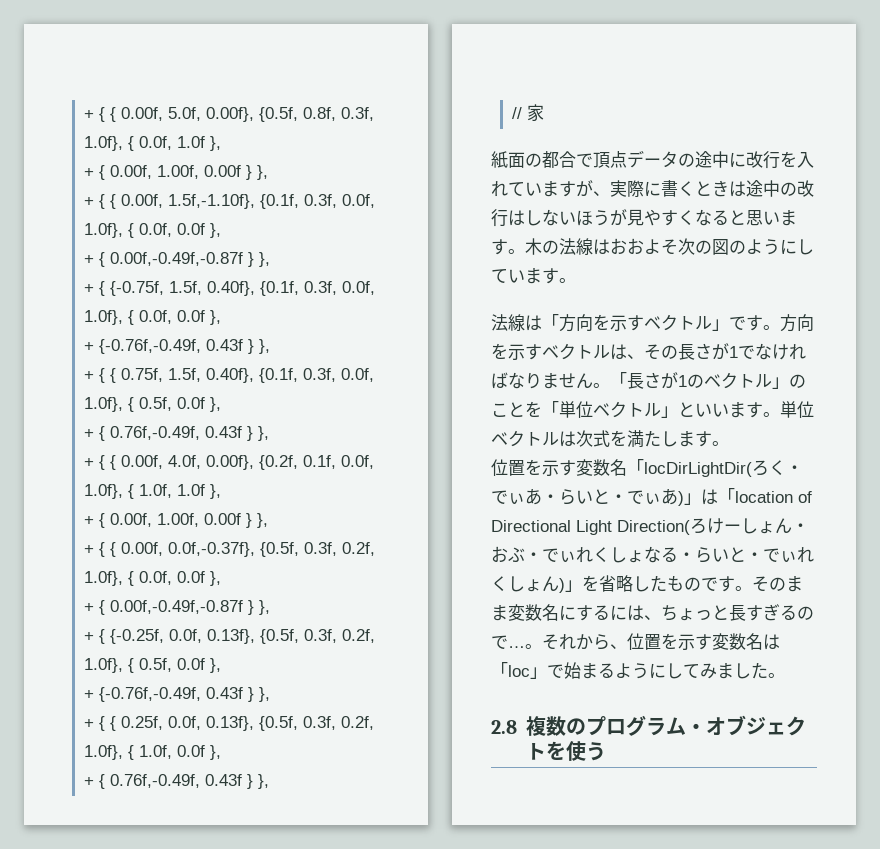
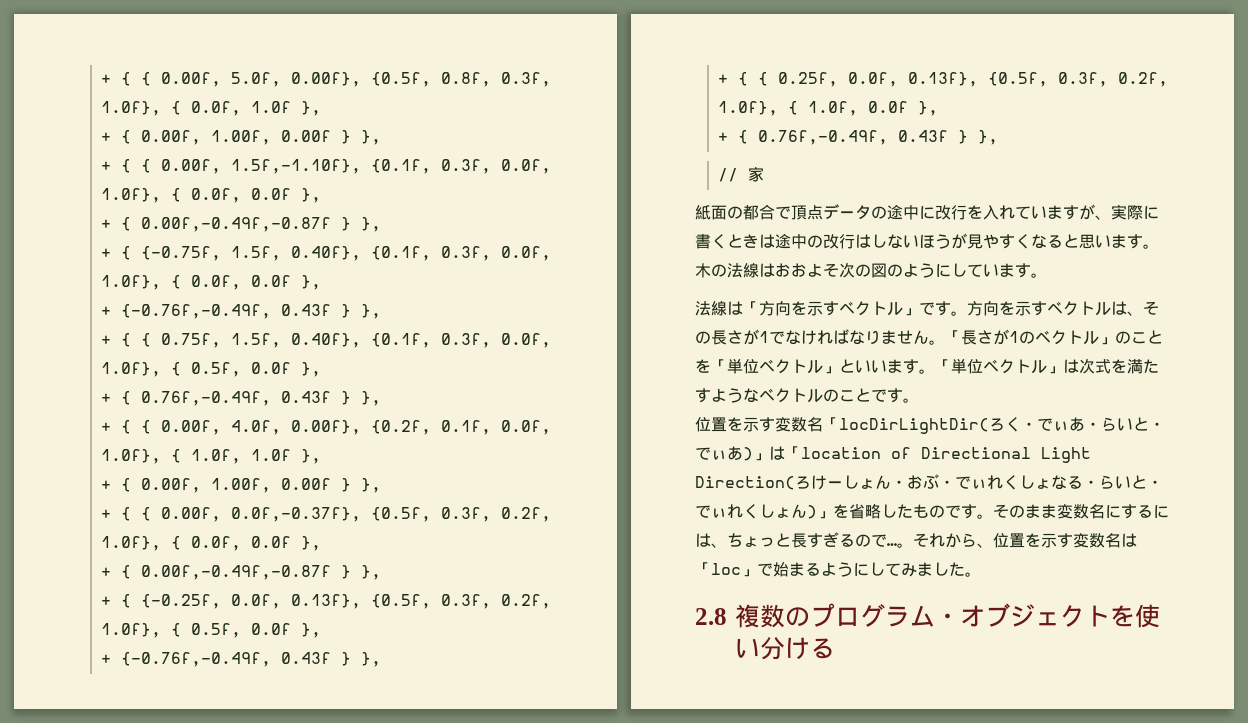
[780,401,814,418] [491,430,559,447] 単位ベクトル -> [935,358,1063,374] 「単位ベクトル」
[661,431,695,447] しま -> [695,388,887,403] すようなベクトルのことで
[585,742,606,761] う -> [735,636,835,660] い分ける

